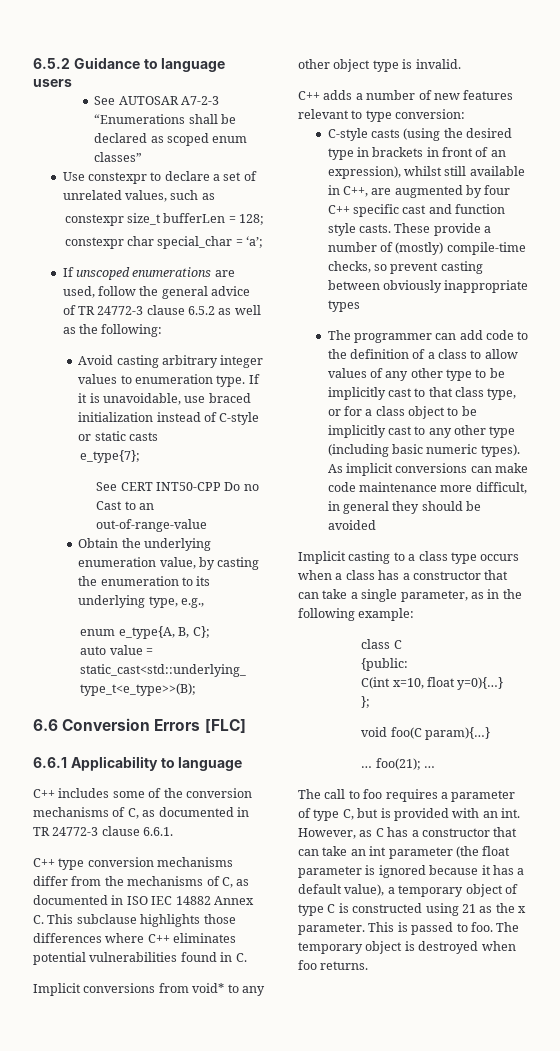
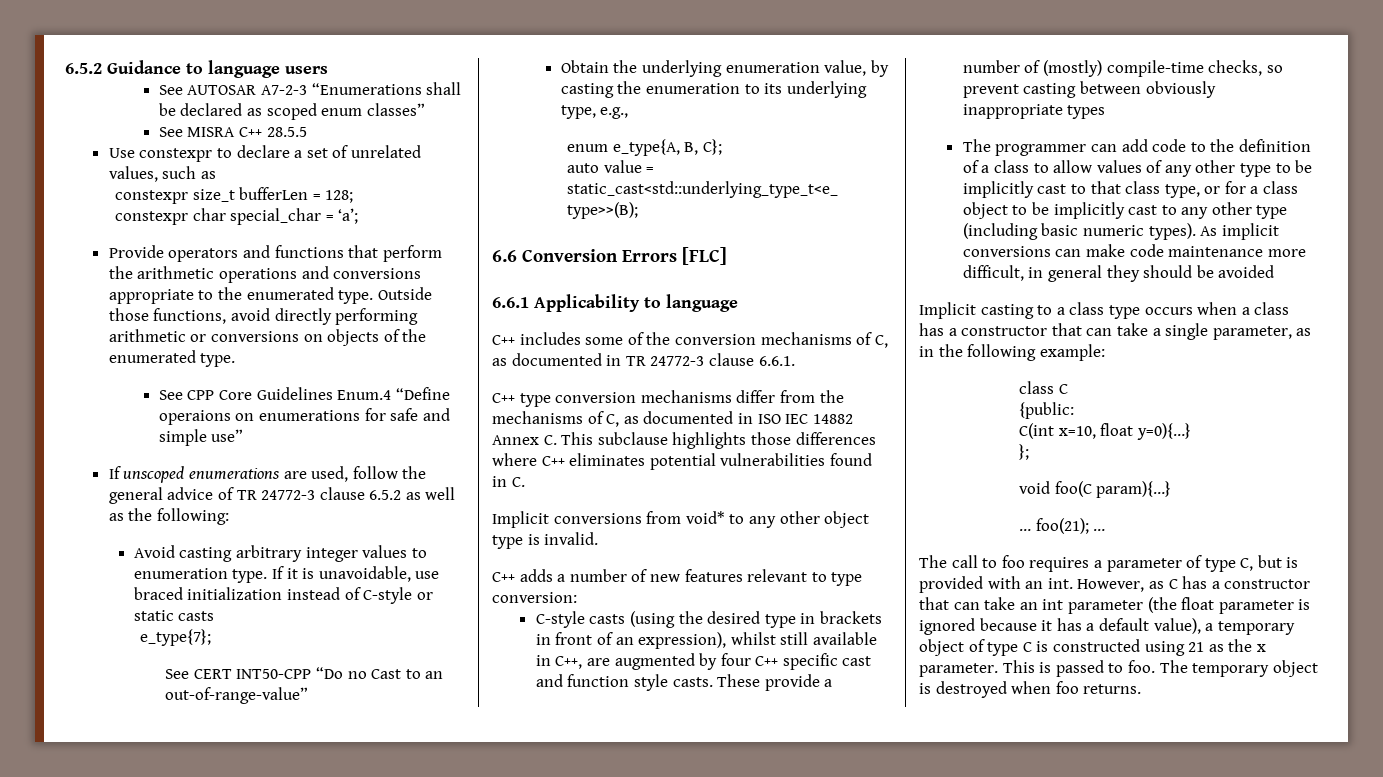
(143, 157) none -> [158,127,307,137] // See MISRA C++ 28.5.5
(264, 242) none -> [108,245,442,262] [108,266,422,283] [108,287,432,304] [108,308,419,325] [108,329,427,346] [108,350,236,367] [158,387,450,400] [158,408,450,425] [158,429,244,446] // Provide operators and functions that perform the arithmetic operations and conversions appropriate to the enumerated type. Outside those functions, avoid directly performing arithmetic or conversions on objects of the enumerated type. // See CPP Core Guidelines Enum.4 “Define operaions on enumerations for safe and simple use”
[224,482,241,491] Do -> [316,667,344,679] “Do
[96,519,208,532] out-of-range-value -> [165,687,309,704] out-of-range-value”

